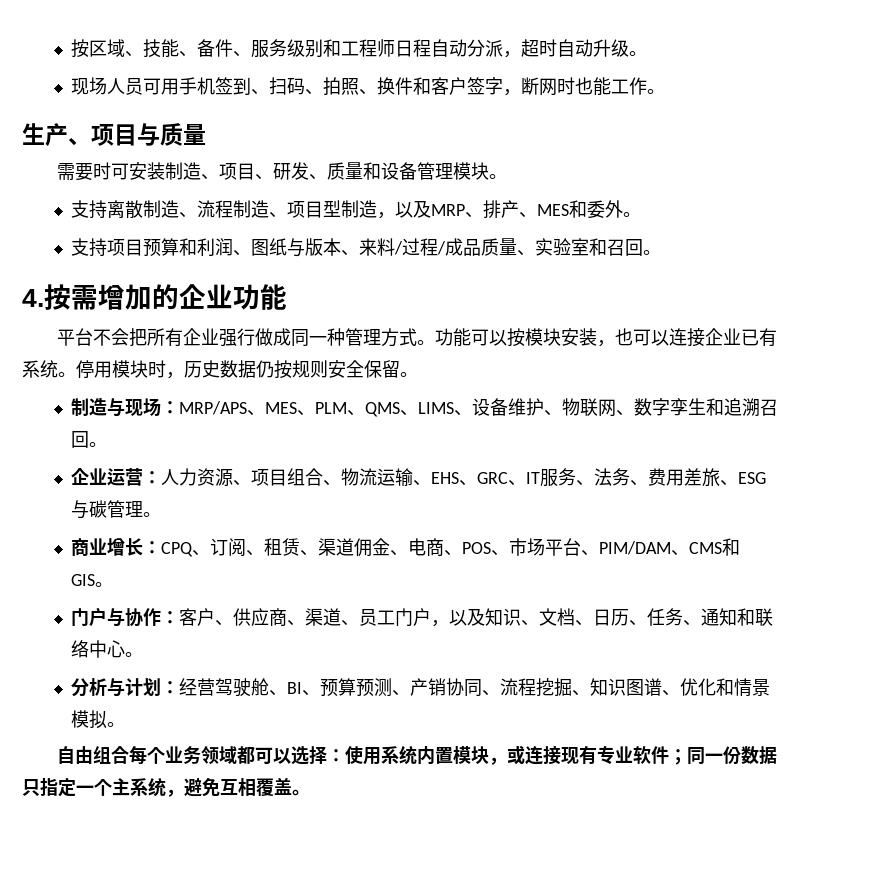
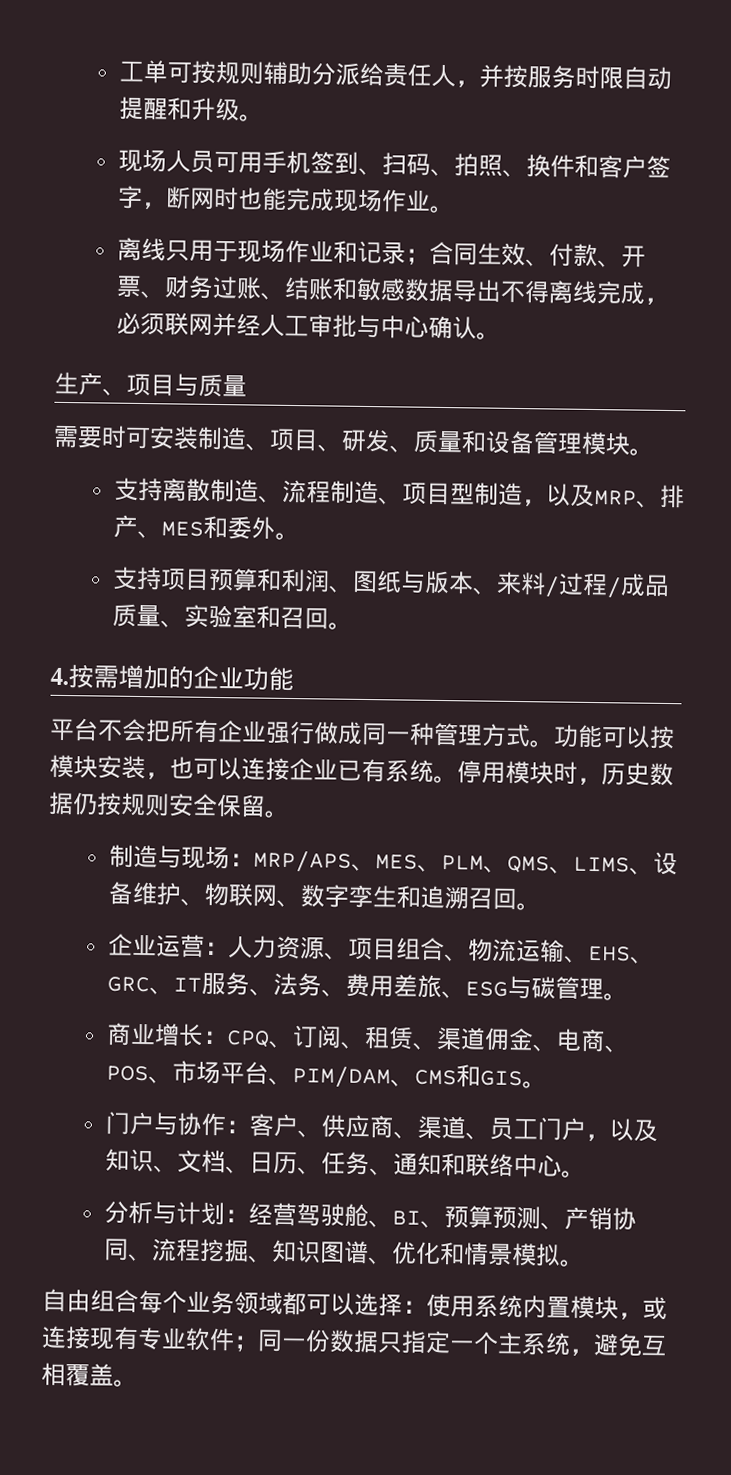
[70,39,593,58] 按区域、技能、备件、服务级别和工程师日程自动分派，超时自动 -> [118,59,672,91] [118,96,192,121] 工单可按规则辅助分派给责任人，并按服务时限自动提醒和
[610,77,647,95] 工作 -> [284,187,455,214] [116,237,646,268] [115,275,669,305] [115,311,477,340] 完成现场作业。 // 离线只用于现场作业和记录；合同生效、付款、开票、财务过账、结账和敏感数据导出不得离线完成，必须联网并经人工审批与中心确认

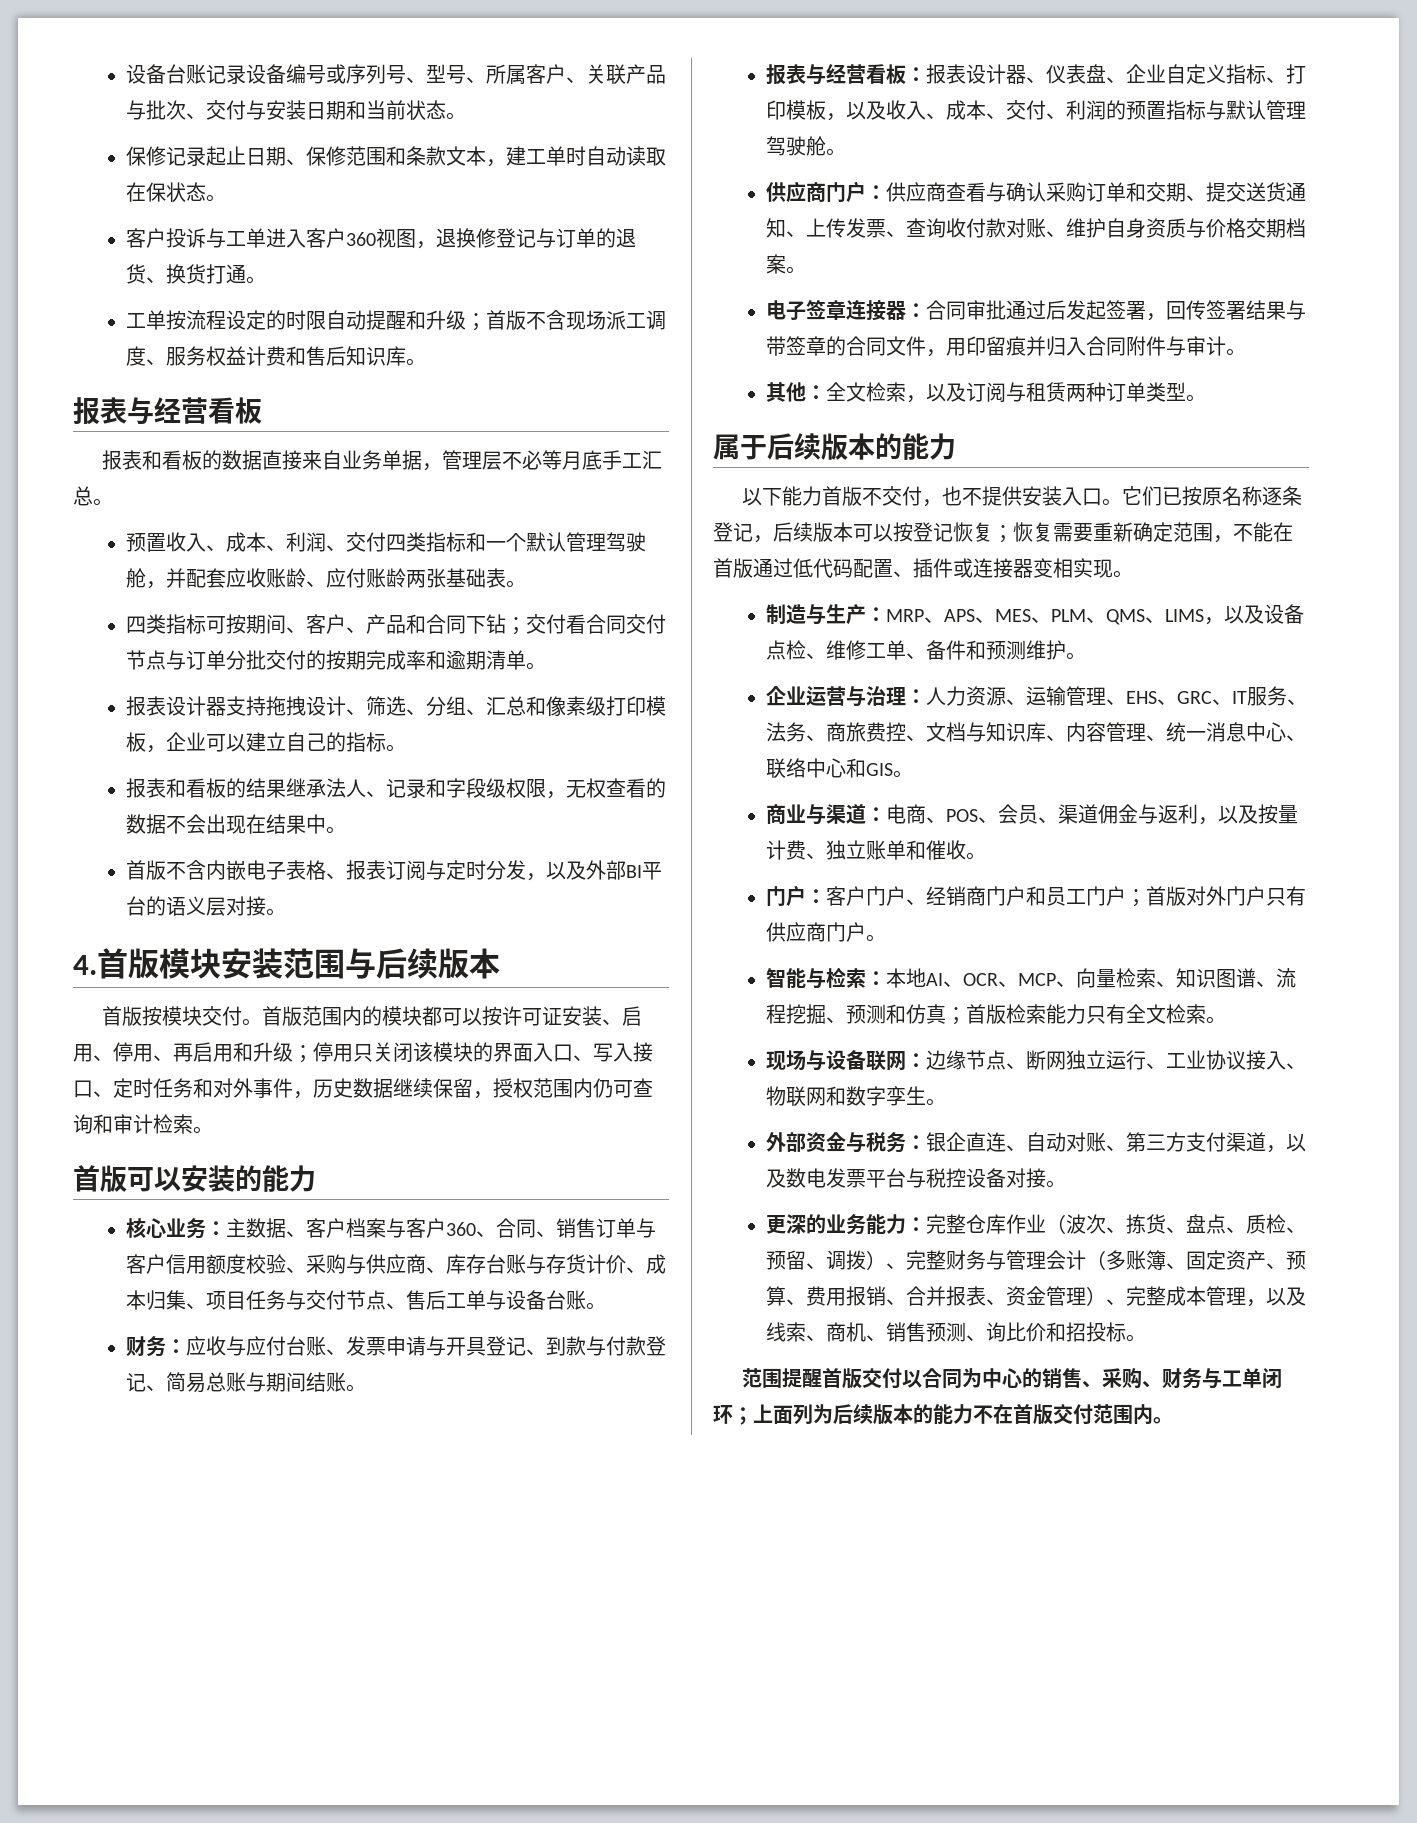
[118,59,576,89] 工单可按规则辅助分派给责任人，并按服务 -> [126,64,667,85] [126,100,467,120] [126,146,667,167] [126,182,227,202] [126,228,637,249] [126,264,267,284] [126,310,287,330] 设备台账记录设备编号或序列号、型号、所属客户、关联产品与批次、交付与安装日期和当前状态。 // 保修记录起止日期、保修范围和条款文本，建工单时自动读取在保状态。 // 客户投诉与工单进入客户360视图，退换修登记与订单的退货、换货打通。 // 工单按流程设定的
[238,114,264,122] [117,148,671,179] [116,185,455,214] [116,237,646,268] [115,275,669,305] [115,311,501,340] [54,371,247,398] [53,424,654,456] [113,477,685,509] [112,514,300,541] [111,566,670,599] [111,603,353,630] [50,664,294,692] [49,718,675,750] [49,754,674,787] [48,791,290,818] [108,844,352,873] 。 // 现场人员可用手机签到、扫码、拍照、换件和客户签字，断网时也能完成现场作业。 // 离线只用于现场作业和记录；合同生效、付款、开票、财务过账、结账和敏感数据导出不得离线完成，必须联网并经人工审批与中心确认。 // 生产、项目与质量 // 需要时可安装制造、项目、研发、质量和设备管理模块。 // 支持离散制造、流程制造、项目型制造，以及MRP、排产、MES和委外。 // 支持项目预算和利润、图纸与版本、来料/过程/成品质量、实验室和召回。 // 4.按需增加的企业功能 // 平台不会把所有企业强行做成同一种管理方式。功能可以按模块安装，也可以连接企业已有系统。停用模块时，历史数据仍按规则安全保留。 // 制造与现场：MRP/APS -> [466,310,667,331] [126,346,427,366] [73,397,262,425] [101,450,662,471] [73,486,113,506] [126,532,647,552] [126,568,527,589] [126,614,667,635] [126,650,547,670] [126,696,667,716] [126,732,407,753] [126,778,667,799] [126,814,347,834] [126,860,663,881] [126,896,287,916] [73,948,500,979] [101,1006,642,1026] [73,1042,653,1063] [73,1078,653,1099] [73,1114,213,1134] [73,1165,316,1192] [126,1218,657,1239] [126,1254,667,1274] [126,1290,607,1310] [126,1336,667,1357] [126,1372,367,1393] [766,64,1307,85] [766,100,1307,121] [766,136,847,156] [766,181,1307,203] [766,218,1307,238] [766,254,807,274] [766,300,1307,321] [766,336,1247,357] [766,382,1207,403] [713,433,956,460] [741,486,1302,507] [713,522,1293,543] [713,558,1133,578] [766,604,976,625] ；首版不含现场派工调度、服务权益计费和售后知识库。 // 报表与经营看板 // 报表和看板的数据直接来自业务单据，管理层不必等月底手工汇总。 // 预置收入、成本、利润、交付四类指标和一个默认管理驾驶舱，并配套应收账龄、应付账龄两张基础表。 // 四类指标可按期间、客户、产品和合同下钻；交付看合同交付节点与订单分批交付的按期完成率和逾期清单。 // 报表设计器支持拖拽设计、筛选、分组、汇总和像素级打印模板，企业可以建立自己的指标。 // 报表和看板的结果继承法人、记录和字段级权限，无权查看的数据不会出现在结果中。 // 首版不含内嵌电子表格、报表订阅与定时分发，以及外部BI平台的语义层对接。 // 4.首版模块安装范围与后续版本 // 首版按模块交付。首版范围内的模块都可以按许可证安装、启用、停用、再启用和升级；停用只关闭该模块的界面入口、写入接口、定时任务和对外事件，历史数据继续保留，授权范围内仍可查询和审计检索。 // 首版可以安装的能力 // 核心业务：主数据、客户档案与客户360、合同、销售订单与客户信用额度校验、采购与供应商、库存台账与存货计价、成本归集、项目任务与交付节点、售后工单与设备台账。 // 财务：应收与应付台账、发票申请与开具登记、到款与付款登记、简易总账与期间结账。 // 报表与经营看板：报表设计器、仪表盘、企业自定义指标、打印模板，以及收入、成本、交付、利润的预置指标与默认管理驾驶舱。 // 供应商门户：供应商查看与确认采购订单和交期、提交送货通知、上传发票、查询收付款对账、维护自身资质与价格交期档案。 // 电子签章连接器：合同审批通过后发起签署，回传签署结果与带签章的合同文件，用印留痕并归入合同附件与审计。 // 其他：全文检索，以及订阅与租赁两种订单类型。 // 属于后续版本的能力 // 以下能力首版不交付，也不提供安装入口。它们已按原名称逐条登记，后续版本可以按登记恢复；恢复需要重新确定范围，不能在首版通过低代码配置、插件或连接器变相实现。 // 制造与生产：MRP、APS
[628,851,678,876] [107,881,518,911] 、设备维护、物联网、数字孪生和追溯召回 -> [1204,604,1305,625] [766,640,1067,660] ，以及设备点检、维修工单、备件和预测维护
(205, 946) none -> [846,686,907,707] 与治理
[347,937,565,963] 项目组合、物流运输 -> [1026,686,1107,706] 运输管理
[344,973,628,1001] [105,1022,629,1053] [105,1060,547,1089] [104,1111,658,1142] [104,1148,586,1178] [103,1200,637,1231] [103,1238,585,1267] [42,1288,667,1321] [41,1325,667,1357] [41,1362,114,1387] 费用差旅、ESG与碳管理。 // 商业增长：CPQ、订阅、租赁、渠道佣金、电商、POS、市场平台、PIM/DAM、CMS和GIS。 // 门户与协作：客户、供应商、渠道、员工门户，以及知识、文档、日历、任务、通知和联络中心。 // 分析与计划：经营驾驶舱、BI、预算预测、产销协同、流程挖掘、知识图谱、优化和情景模拟。 // 自由组合每个业务领域都可以选择：使用系统内置模块，或连接现有专业软件；同一份数据只指定一个主系统，避免互相覆盖 -> [826,722,1307,742] [766,758,914,779] [766,804,1299,825] [766,840,987,860] [766,885,1307,907] [766,922,887,942] [766,967,1297,989] [766,1004,1227,1025] [766,1050,1307,1071] [766,1086,947,1107] [766,1132,1307,1153] [766,1168,1067,1188] [766,1214,1307,1235] [766,1250,1307,1270] [766,1286,1307,1307] [766,1322,1147,1342] [741,1368,1282,1389] [713,1404,1153,1425] 商旅费控、文档与知识库、内容管理、统一消息中心、联络中心和GIS。 // 商业与渠道：电商、POS、会员、渠道佣金与返利，以及按量计费、独立账单和催收。 // 门户：客户门户、经销商门户和员工门户；首版对外门户只有供应商门户。 // 智能与检索：本地AI、OCR、MCP、向量检索、知识图谱、流程挖掘、预测和仿真；首版检索能力只有全文检索。 // 现场与设备联网：边缘节点、断网独立运行、工业协议接入、物联网和数字孪生。 // 外部资金与税务：银企直连、自动对账、第三方支付渠道，以及数电发票平台与税控设备对接。 // 更深的业务能力：完整仓库作业（波次、拣货、盘点、质检、预留、调拨）、完整财务与管理会计（多账簿、固定资产、预算、费用报销、合并报表、资金管理）、完整成本管理，以及线索、商机、销售预测、询比价和招投标。 // 范围提醒首版交付以合同为中心的销售、采购、财务与工单闭环；上面列为后续版本的能力不在首版交付范围内

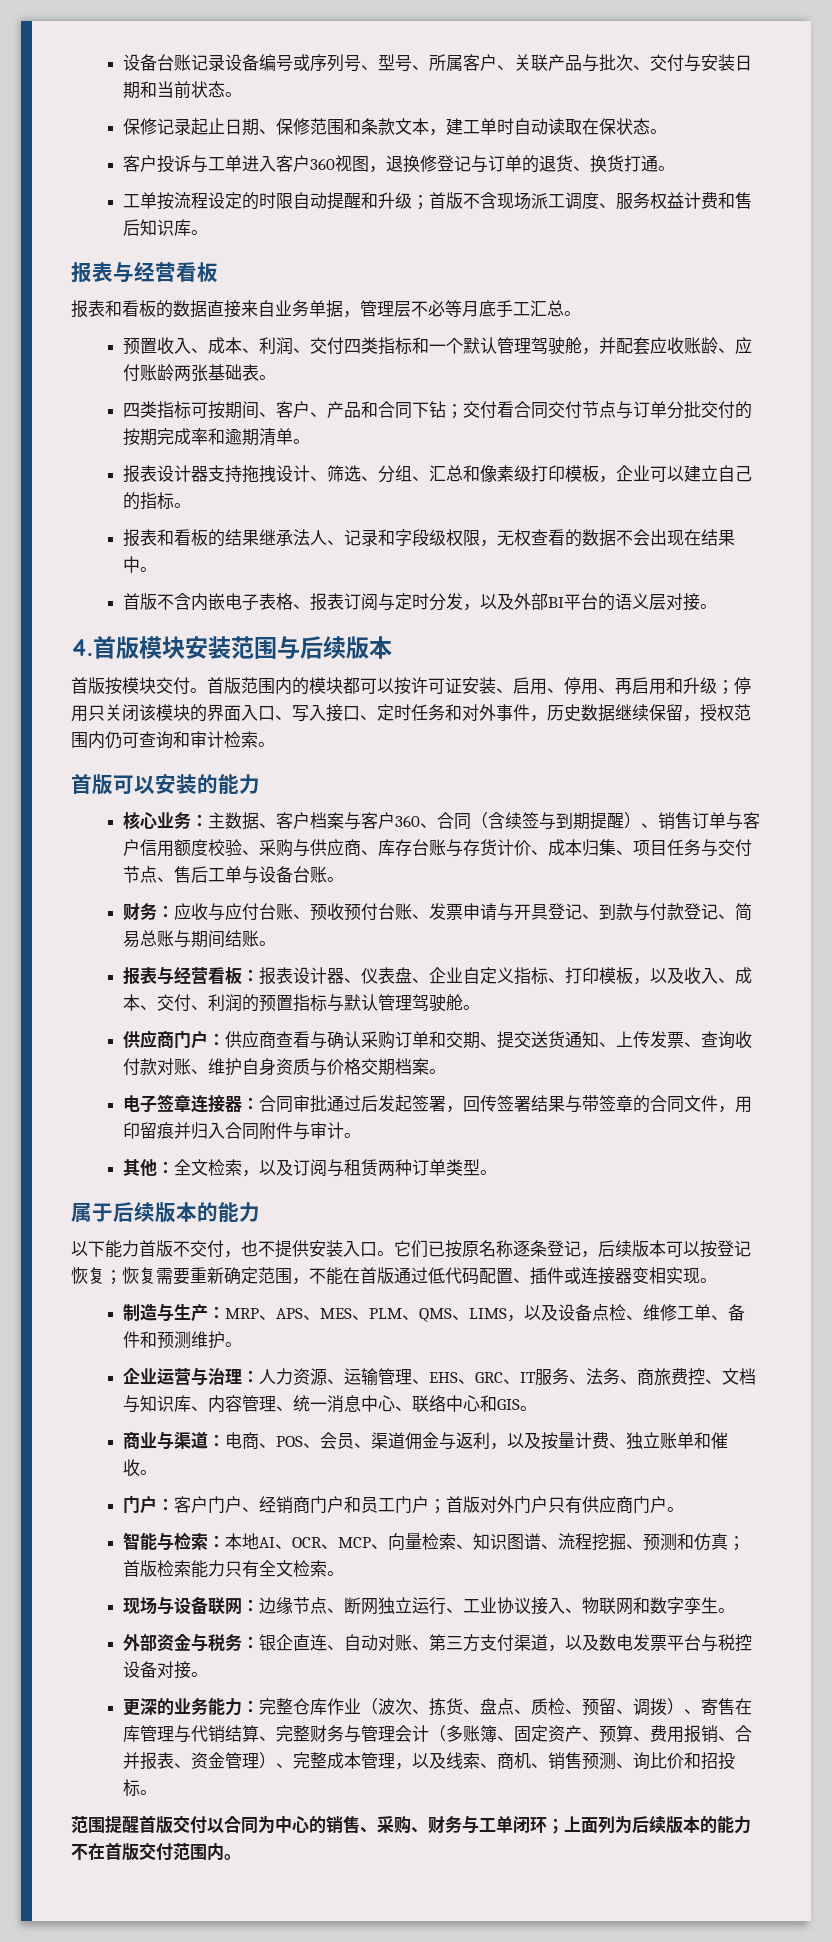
(537, 1228) none -> [471,812,642,830] （含续签与到期提醒）
(347, 1352) none -> [310,903,430,921] 预收预付台账、
(907, 1266) none -> [701,1698,753,1716] [123,1725,277,1743] 寄售在库管理与代销结算、

